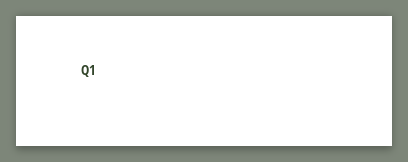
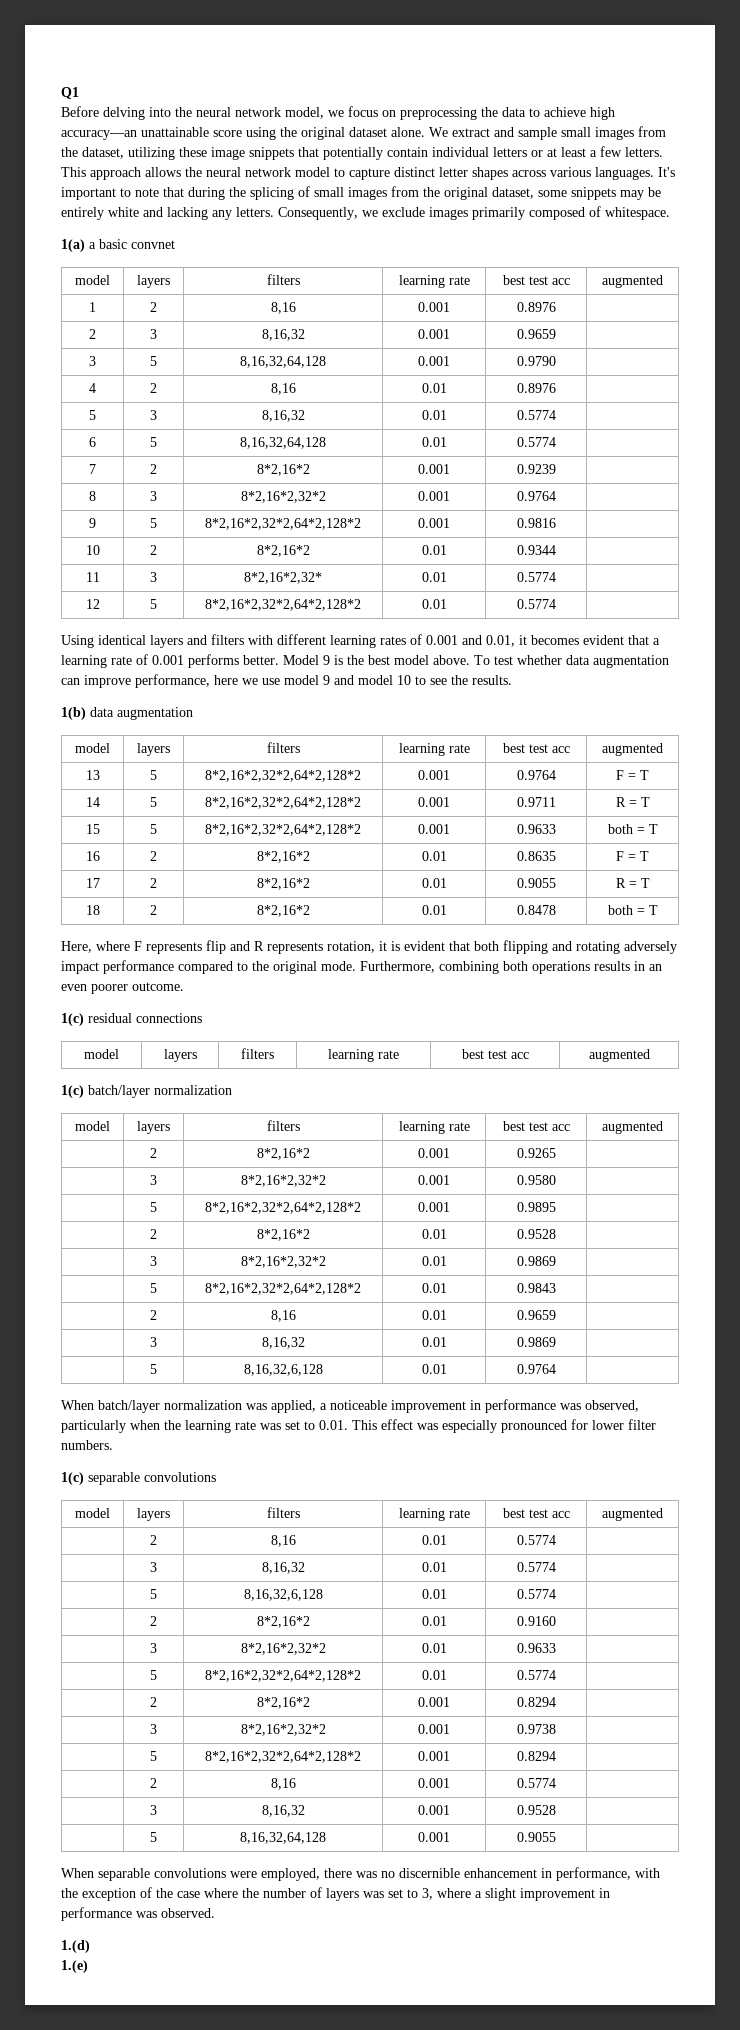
(95, 71) none -> [61,106,615,120] [61,126,666,140] [61,146,663,160] [61,167,675,180] [61,186,661,200] [61,206,670,220] [61,239,175,252] [75,275,110,285] [137,275,170,288] [266,274,300,285] [398,275,470,288] [502,275,570,285] [602,275,663,288] [89,302,96,312] [150,302,157,312] [270,302,296,314] [418,302,451,312] [516,302,556,312] [89,329,96,339] [150,329,157,339] [261,329,305,341] [418,329,451,339] [516,329,556,339] [89,356,96,366] [150,356,157,366] [240,356,326,368] [418,356,451,366] [516,356,556,366] [89,383,96,393] [150,383,157,393] [270,383,296,395] [421,383,447,393] [516,383,556,393] [89,410,96,420] [150,410,157,420] [261,410,305,422] [421,410,447,420] [516,410,556,420] [89,437,96,447] [150,437,157,447] [240,437,326,449] [421,437,447,447] [516,437,556,447] [89,464,96,474] [150,464,157,474] [256,464,310,476] [418,464,451,474] [516,464,556,474] [89,491,96,501] [150,491,157,501] [240,491,326,503] [418,491,451,501] [516,491,556,501] [89,518,96,528] [150,518,157,528] [205,518,361,530] [418,518,451,528] [516,518,556,528] [85,545,100,555] [150,545,157,555] [256,545,310,557] [421,545,447,555] [516,545,556,555] [85,572,100,582] [150,572,157,582] [244,572,322,584] [421,572,447,582] [516,572,556,582] [85,599,100,609] [150,599,157,609] [205,599,361,611] [421,599,447,609] [516,599,556,609] [61,634,660,648] [61,654,669,668] [61,674,512,688] [61,707,193,720] [75,743,110,753] [137,743,170,756] [266,742,300,753] [398,743,470,756] [502,743,570,753] [602,743,663,756] [85,770,100,780] [150,770,157,780] [205,770,361,782] [418,770,451,780] [516,770,556,780] [616,770,649,780] [85,797,100,807] [150,797,157,807] [205,797,361,809] [418,797,451,807] [516,797,556,807] [615,797,650,807] [85,824,100,834] [150,824,157,834] [205,824,361,836] [418,824,451,834] [516,824,556,834] [607,824,658,834] [85,851,100,861] [150,851,157,861] [256,851,310,863] [421,851,447,861] [516,851,556,861] [616,851,649,861] [85,878,100,888] [150,878,157,888] [256,878,310,890] [421,878,447,888] [516,878,556,888] [615,878,650,888] [85,905,100,915] [150,905,157,915] [256,905,310,917] [421,905,447,915] [516,905,556,915] [607,905,658,915] [61,940,677,954] [61,960,662,974] [61,982,184,994] [61,1013,202,1026] [84,1049,119,1059] [163,1049,197,1062] [241,1048,274,1059] [328,1049,400,1062] [461,1049,529,1059] [588,1049,650,1062] [61,1085,232,1098] [75,1121,110,1131] [137,1121,170,1134] [266,1120,300,1131] [398,1121,470,1134] [502,1121,570,1131] [602,1121,663,1134] [150,1148,157,1158] [256,1148,310,1160] [418,1148,451,1158] [516,1148,556,1158] [150,1175,157,1185] [240,1175,326,1187] [418,1175,451,1185] [516,1175,556,1185] [150,1202,157,1212] [205,1202,361,1214] [418,1202,451,1212] [516,1202,556,1212] [150,1229,157,1239] [256,1229,310,1241] [421,1229,447,1239] [516,1229,556,1239] [150,1256,157,1266] [240,1256,326,1268] [421,1256,447,1266] [516,1256,556,1266] [150,1283,157,1293] [205,1283,361,1295] [421,1283,447,1293] [516,1283,556,1293] [150,1310,157,1320] [270,1310,296,1322] [421,1310,447,1320] [516,1310,556,1320] [150,1337,157,1347] [261,1337,305,1349] [421,1337,447,1347] [516,1337,556,1347] [150,1364,157,1374] [243,1364,323,1376] [421,1364,447,1374] [516,1364,556,1374] [61,1399,639,1413] [61,1419,656,1433] [61,1440,113,1450] [61,1472,216,1485] [75,1508,110,1518] [137,1508,170,1521] [266,1507,300,1518] [398,1508,470,1521] [502,1508,570,1518] [602,1508,663,1521] [150,1535,157,1545] [270,1535,296,1547] [421,1535,447,1545] [516,1535,556,1545] [150,1562,157,1572] [261,1562,305,1574] [421,1562,447,1572] [516,1562,556,1572] [150,1589,157,1599] [243,1589,323,1601] [421,1589,447,1599] [516,1589,556,1599] [150,1616,157,1626] [256,1616,310,1628] [421,1616,447,1626] [516,1616,556,1626] [150,1643,157,1653] [240,1643,326,1655] [421,1643,447,1653] [516,1643,556,1653] [150,1670,157,1680] [205,1670,361,1682] [421,1670,447,1680] [516,1670,556,1680] [150,1697,157,1707] [256,1697,310,1709] [418,1697,451,1707] [516,1697,556,1707] [150,1724,157,1734] [240,1724,326,1736] [418,1724,451,1734] [516,1724,556,1734] [150,1751,157,1761] [205,1751,361,1763] [418,1751,451,1761] [516,1751,556,1761] [150,1778,157,1788] [270,1778,296,1790] [418,1778,451,1788] [516,1778,556,1788] [150,1805,157,1815] [261,1805,305,1817] [418,1805,451,1815] [516,1805,556,1815] [150,1832,157,1842] [240,1832,326,1844] [418,1832,451,1842] [516,1832,556,1842] [61,1867,660,1881] [61,1887,610,1901] [61,1907,215,1921] [61,1940,90,1953] [61,1960,88,1973] // Before delving into the neural network model, we focus on preprocessing the data to achieve high accuracy—an unattainable score using the original dataset alone. We extract and sample small images from the dataset, utilizing these image snippets that potentially contain individual letters or at least a few letters. This approach allows the neural network model to capture distinct letter shapes across various languages. It's important to note that during the splicing of small images from the original dataset, some snippets may be entirely white and lacking any letters. Consequently, we exclude images primarily composed of whitespace. // 1(a) a basic convnet // model | layers | filters | learning rate | best test acc | augmented // 1 | 2 | 8,16 | 0.001 | 0.8976 | // 2 | 3 | 8,16,32 | 0.001 | 0.9659 | // 3 | 5 | 8,16,32,64,128 | 0.001 | 0.9790 | // 4 | 2 | 8,16 | 0.01 | 0.8976 | // 5 | 3 | 8,16,32 | 0.01 | 0.5774 | // 6 | 5 | 8,16,32,64,128 | 0.01 | 0.5774 | // 7 | 2 | 8*2,16*2 | 0.001 | 0.9239 | // 8 | 3 | 8*2,16*2,32*2 | 0.001 | 0.9764 | // 9 | 5 | 8*2,16*2,32*2,64*2,128*2 | 0.001 | 0.9816 | // 10 | 2 | 8*2,16*2 | 0.01 | 0.9344 | // 11 | 3 | 8*2,16*2,32* | 0.01 | 0.5774 | // 12 | 5 | 8*2,16*2,32*2,64*2,128*2 | 0.01 | 0.5774 | // Using identical layers and filters with different learning rates of 0.001 and 0.01, it becomes evident that a learning rate of 0.001 performs better. Model 9 is the best model above. To test whether data augmentation can improve performance, here we use model 9 and model 10 to see the results. // 1(b) data augmentation // model | layers | filters | learning rate | best test acc | augmented // 13 | 5 | 8*2,16*2,32*2,64*2,128*2 | 0.001 | 0.9764 | F = T // 14 | 5 | 8*2,16*2,32*2,64*2,128*2 | 0.001 | 0.9711 | R = T // 15 | 5 | 8*2,16*2,32*2,64*2,128*2 | 0.001 | 0.9633 | both = T // 16 | 2 | 8*2,16*2 | 0.01 | 0.8635 | F = T // 17 | 2 | 8*2,16*2 | 0.01 | 0.9055 | R = T // 18 | 2 | 8*2,16*2 | 0.01 | 0.8478 | both = T // Here, where F represents flip and R represents rotation, it is evident that both flipping and rotating adversely impact performance compared to the original mode. Furthermore, combining both operations results in an even poorer outcome. // 1(c) residual connections // model | layers | filters | learning rate | best test acc | augmented // 1(c) batch/layer normalization // model | layers | filters | learning rate | best test acc | augmented // | 2 | 8*2,16*2 | 0.001 | 0.9265 | // | 3 | 8*2,16*2,32*2 | 0.001 | 0.9580 | // | 5 | 8*2,16*2,32*2,64*2,128*2 | 0.001 | 0.9895 | // | 2 | 8*2,16*2 | 0.01 | 0.9528 | // | 3 | 8*2,16*2,32*2 | 0.01 | 0.9869 | // | 5 | 8*2,16*2,32*2,64*2,128*2 | 0.01 | 0.9843 | // | 2 | 8,16 | 0.01 | 0.9659 | // | 3 | 8,16,32 | 0.01 | 0.9869 | // | 5 | 8,16,32,6,128 | 0.01 | 0.9764 | // When batch/layer normalization was applied, a noticeable improvement in performance was observed, particularly when the learning rate was set to 0.01. This effect was especially pronounced for lower filter numbers. // 1(c) separable convolutions // model | layers | filters | learning rate | best test acc | augmented // | 2 | 8,16 | 0.01 | 0.5774 | // | 3 | 8,16,32 | 0.01 | 0.5774 | // | 5 | 8,16,32,6,128 | 0.01 | 0.5774 | // | 2 | 8*2,16*2 | 0.01 | 0.9160 | // | 3 | 8*2,16*2,32*2 | 0.01 | 0.9633 | // | 5 | 8*2,16*2,32*2,64*2,128*2 | 0.01 | 0.5774 | // | 2 | 8*2,16*2 | 0.001 | 0.8294 | // | 3 | 8*2,16*2,32*2 | 0.001 | 0.9738 | // | 5 | 8*2,16*2,32*2,64*2,128*2 | 0.001 | 0.8294 | // | 2 | 8,16 | 0.001 | 0.5774 | // | 3 | 8,16,32 | 0.001 | 0.9528 | // | 5 | 8,16,32,64,128 | 0.001 | 0.9055 | // When separable convolutions were employed, there was no discernible enhancement in performance, with the exception of the case where the number of layers was set to 3, where a slight improvement in performance was observed. // 1.(d) // 1.(e)

